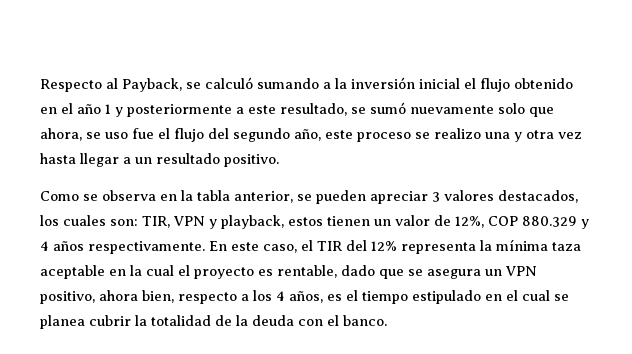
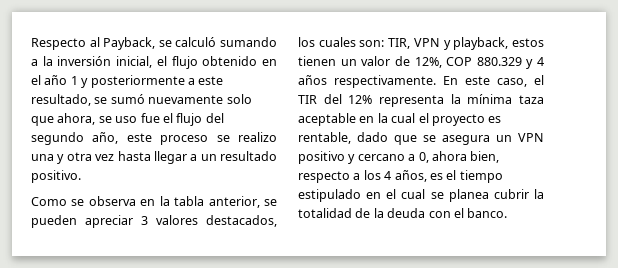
[419,78,460,89] inicial -> [116,56,153,68] inicial,
[40,291,95,304] positivo, -> [298,151,429,164] positivo y cercano a 0,

